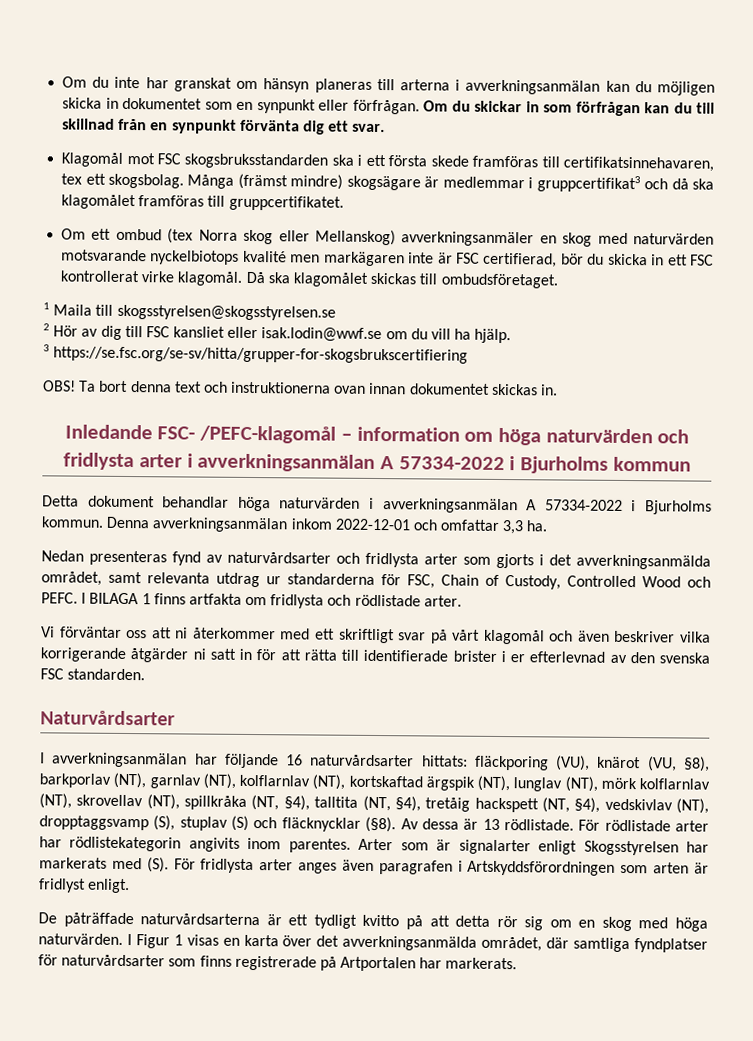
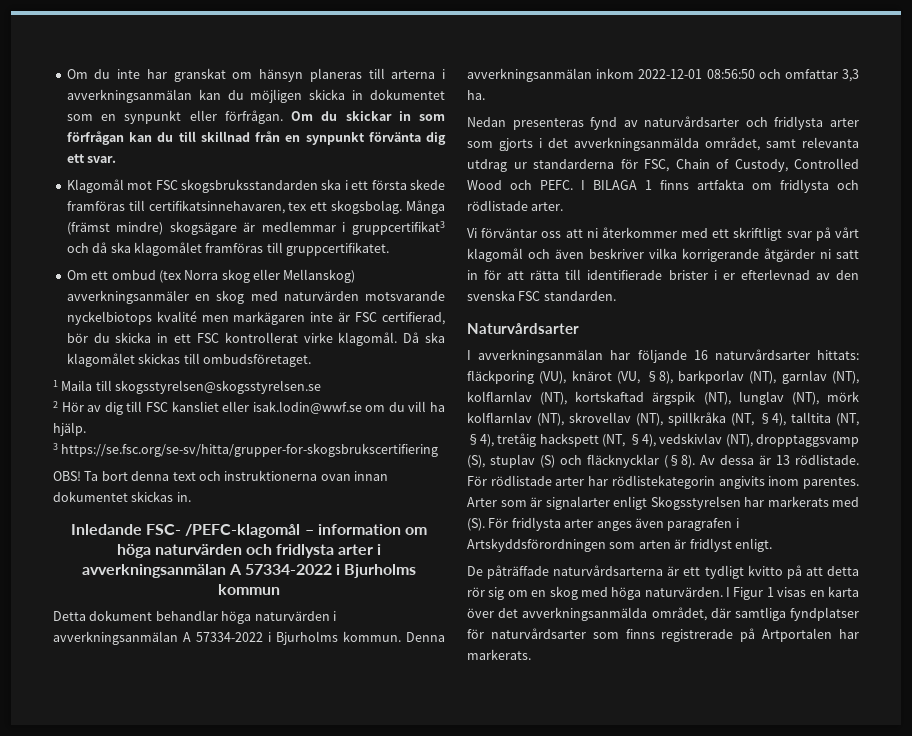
(411, 524) none -> [706,69,755,79] 08:56:50

